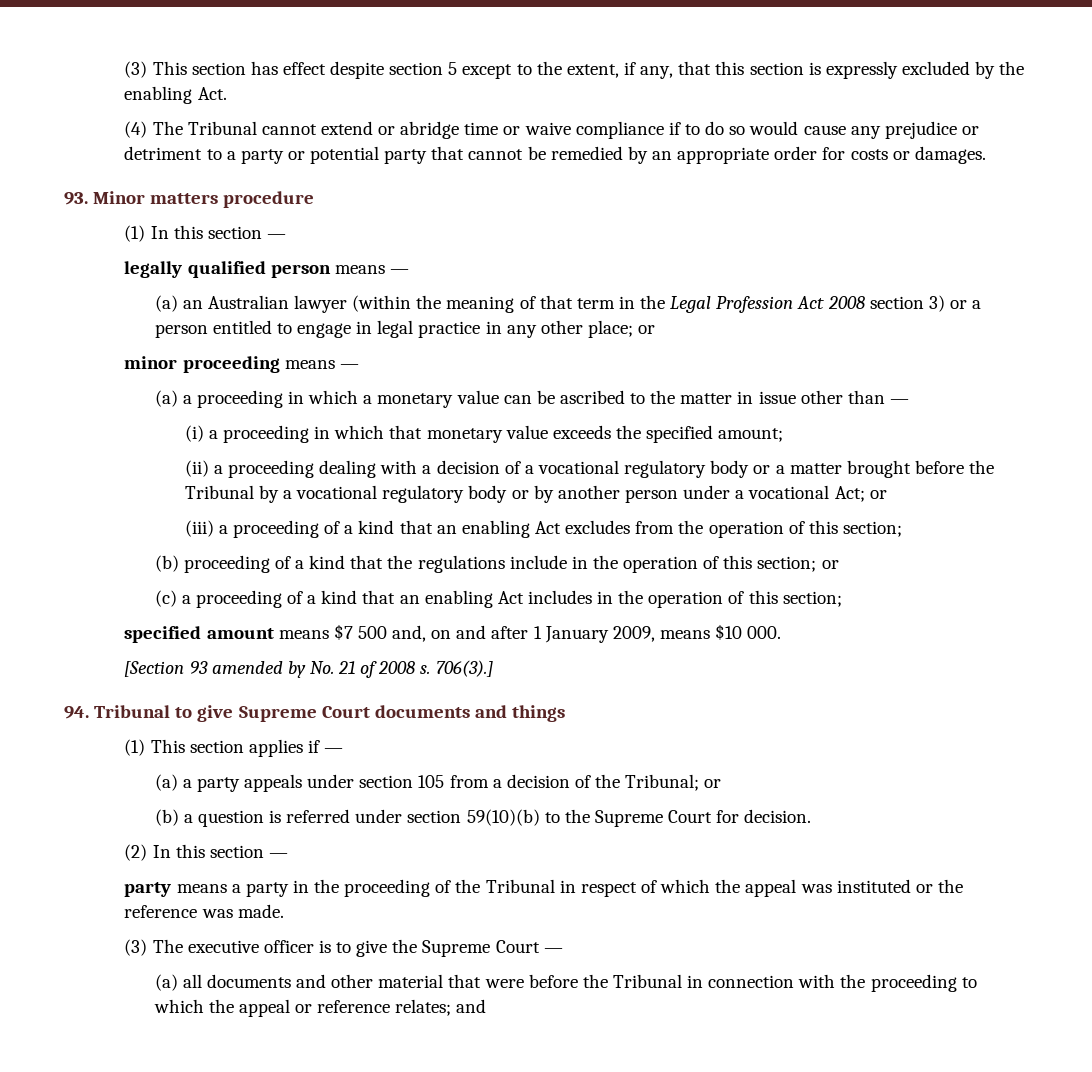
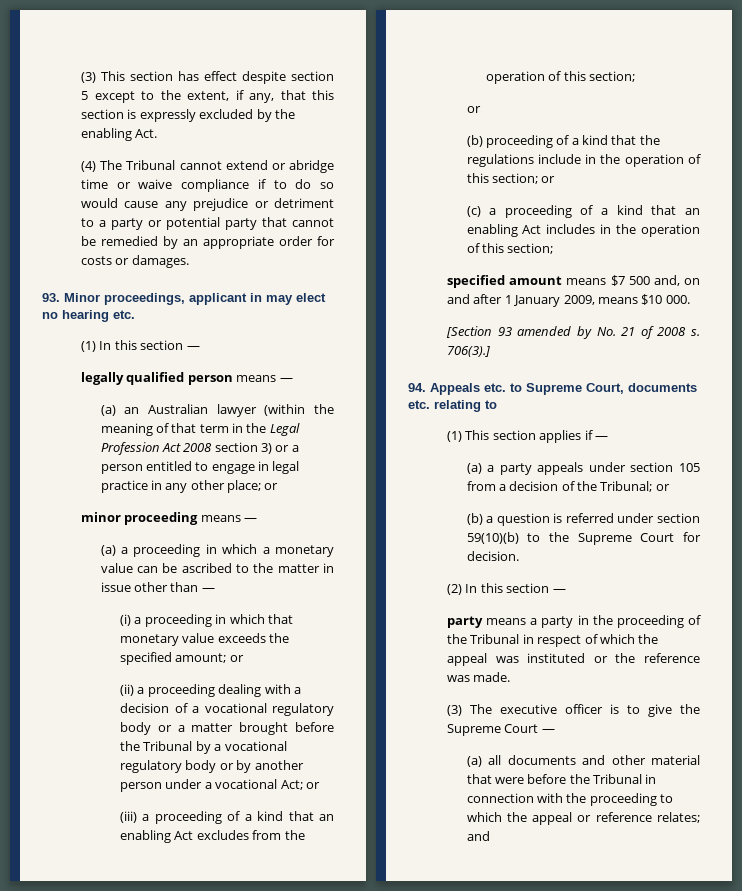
[150,191,315,208] matters procedure -> [104,293,326,305] [42,310,135,322] proceedings, applicant in may elect no hearing etc.
(784, 435) none -> [229,655,244,662] or
(902, 529) none -> [466,106,481,113] // or
[94,705,566,722] Tribunal to give Supreme Court documents and things -> [430,383,697,395] [408,400,497,412] Appeals etc. to Supreme Court, documents etc. relating to

